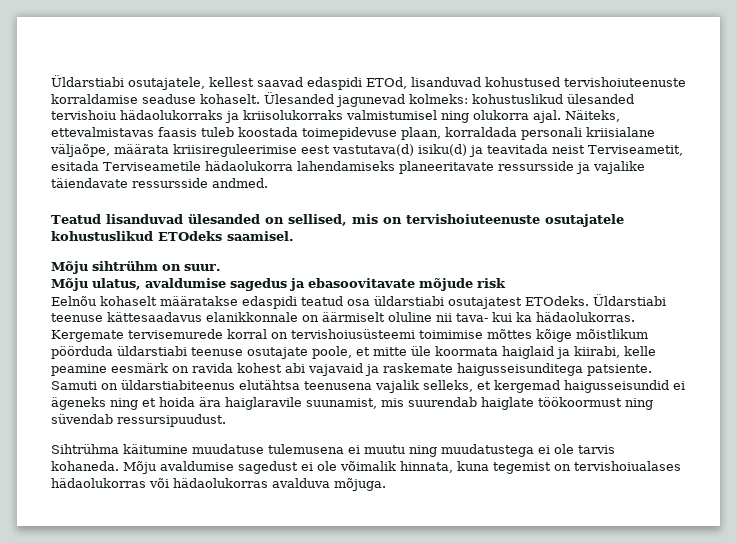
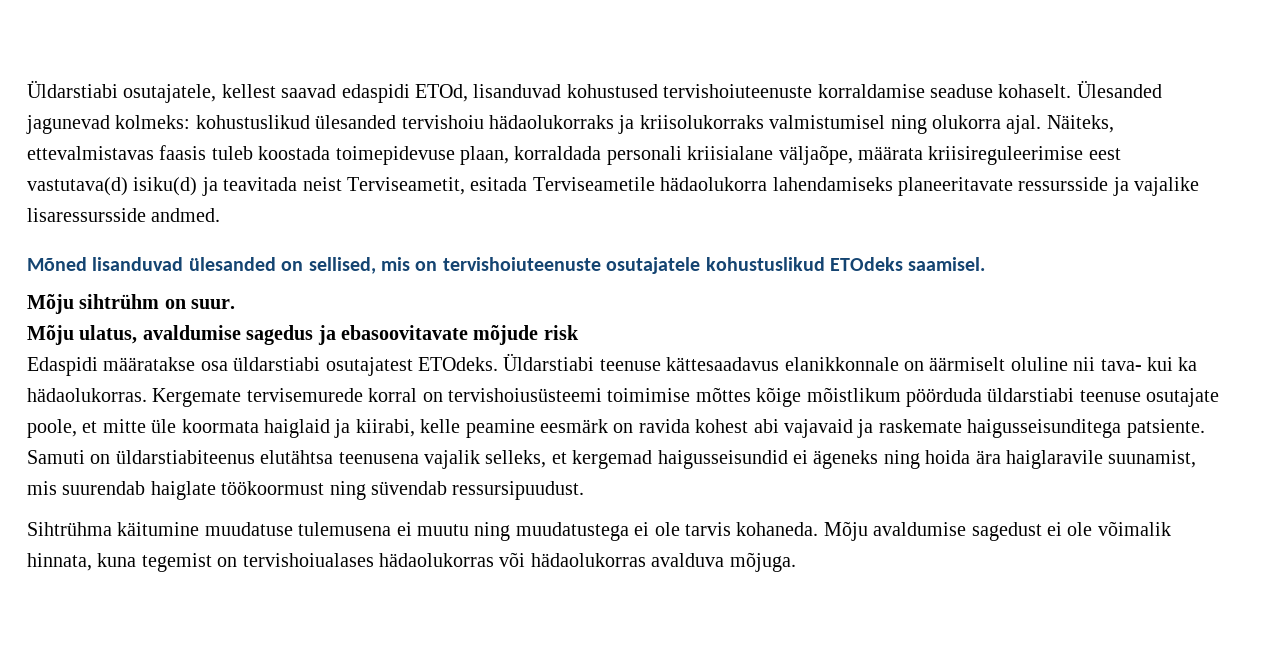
[51,178,208,188] täiendavate ressursside -> [27,208,146,222] lisaressursside
[51,214,101,224] Teatud -> [27,257,87,271] Mõned
[51,296,343,309] Eelnõu kohaselt määratakse edaspidi teatud -> [27,357,196,376] Edaspidi määratakse
[142,398,156,407] et -> (920, 459) none

